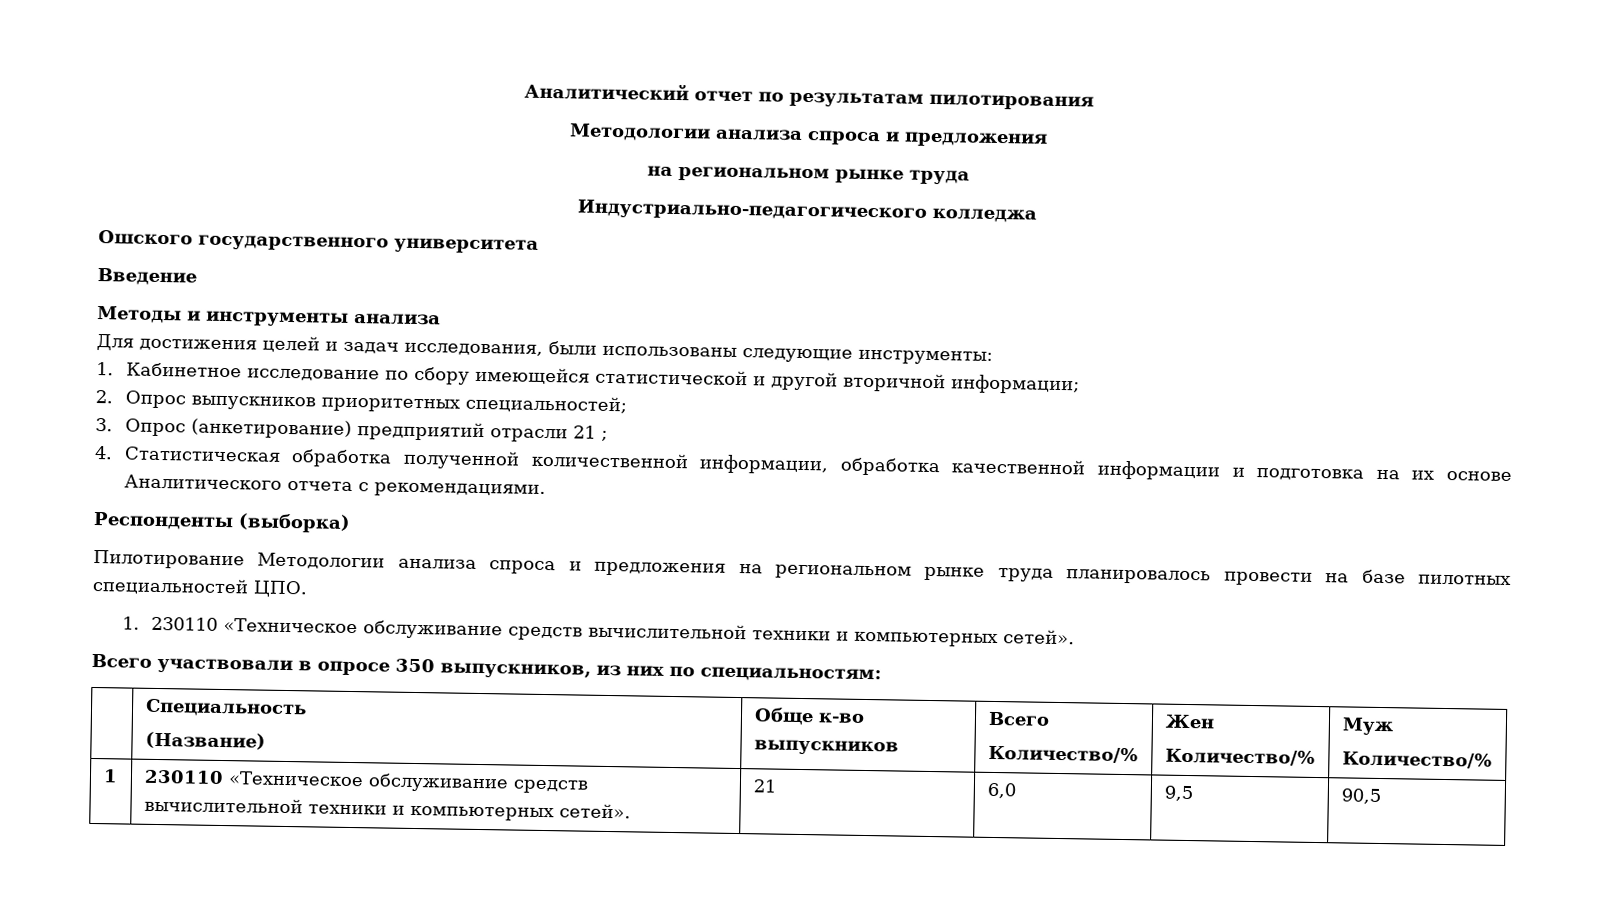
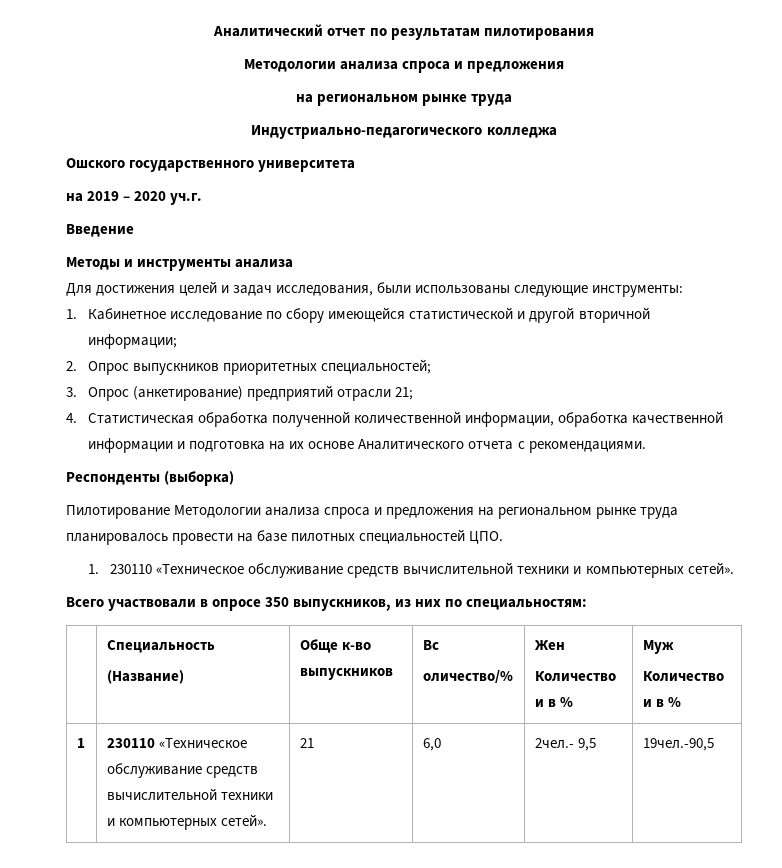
(539, 245) none -> [66,191,203,205] // на 2019 – 2020 уч.г.
[572,425,608,441] 21 ; -> [395,387,414,400] 21;
[987,711,1050,726] [987,745,1138,764] Всего // Количество/% -> [422,640,439,650] [422,670,513,684] Вс // оличество/%
[1164,748,1315,766] [1341,717,1394,736] [1341,751,1492,769] Количество/% | Муж // Количество/% -> [534,671,616,682] [534,697,573,707] [642,640,674,654] [642,671,724,682] [642,697,681,707] Количество и в % | Муж // Количество и в %
(1016, 790) none -> [534,738,574,749] 2чел.-
[1340,788,1381,805] 90,5 -> [642,738,714,751] 19чел.-90,5

